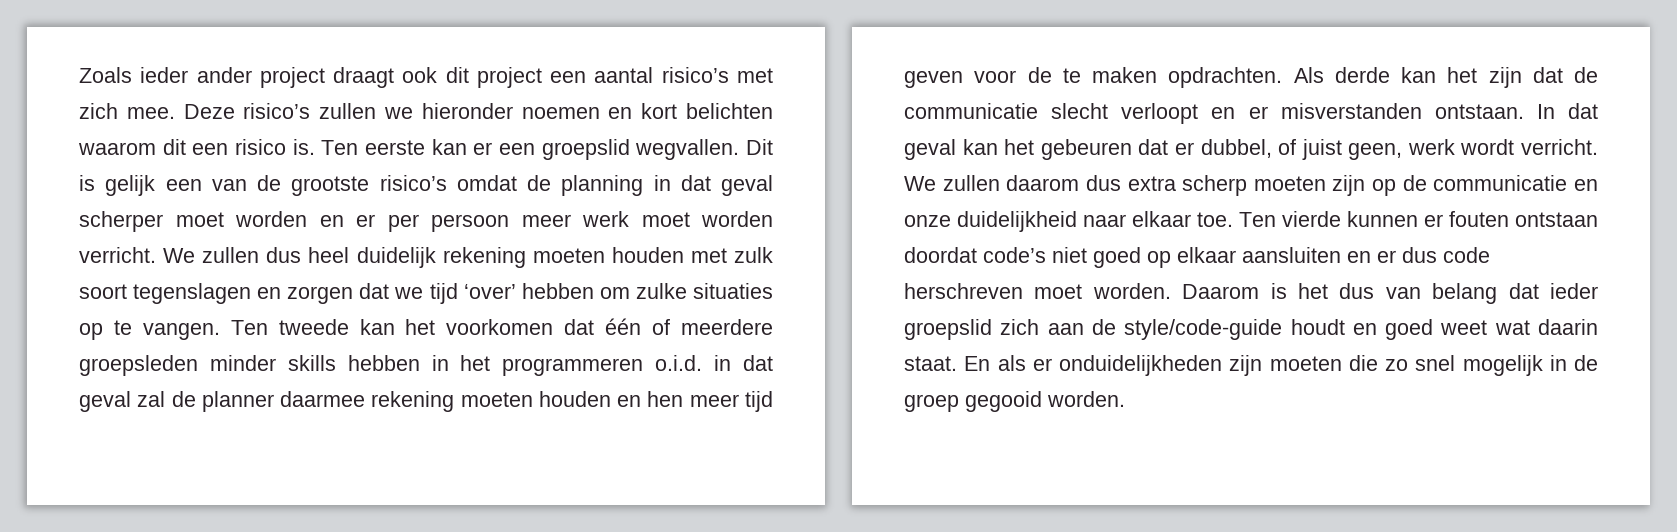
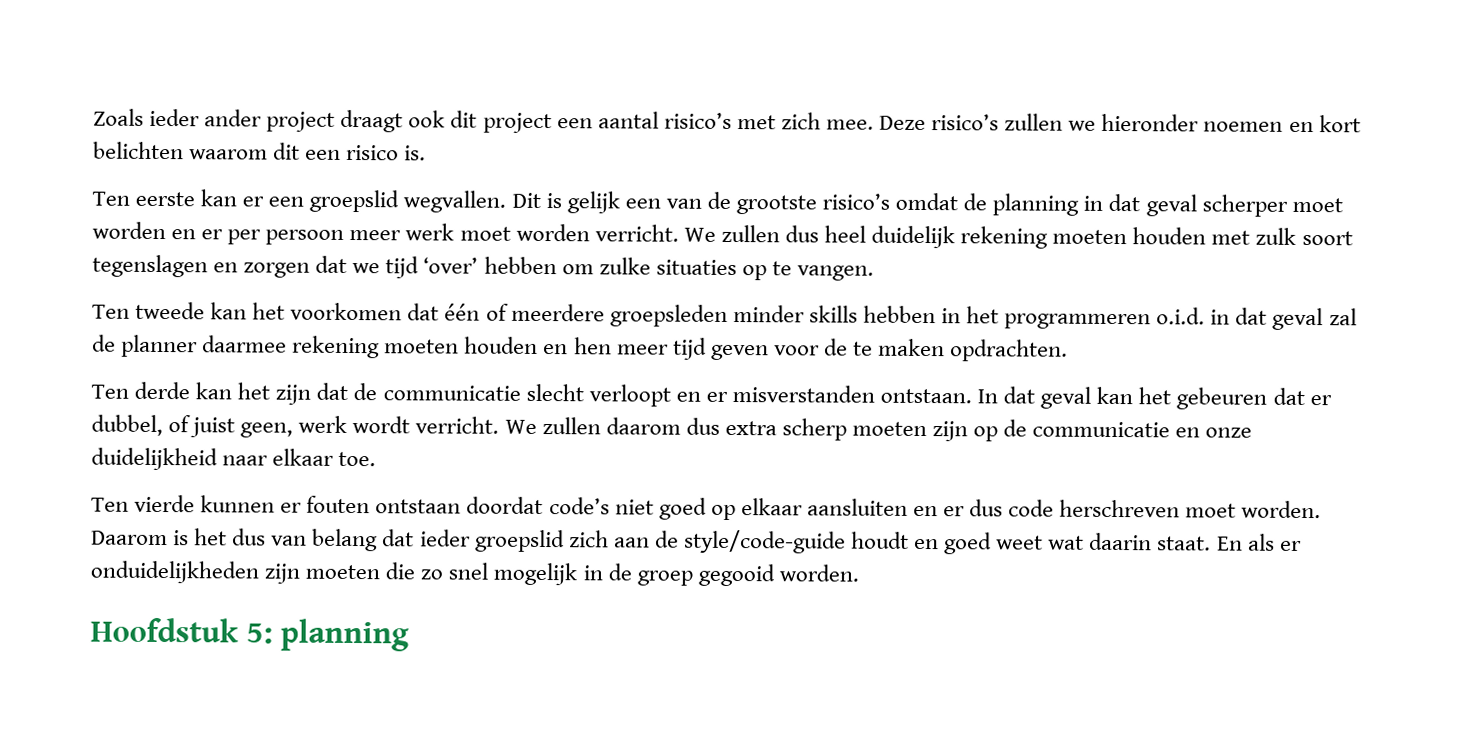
(315, 147) none -> (427, 153) //
(220, 331) none -> (874, 273) //
[1293,67,1324,83] Als -> [91,384,129,399] // Ten
(1233, 219) none -> (377, 459) //
(1125, 399) none -> [90,617,410,652] // Hoofdstuk 5: planning

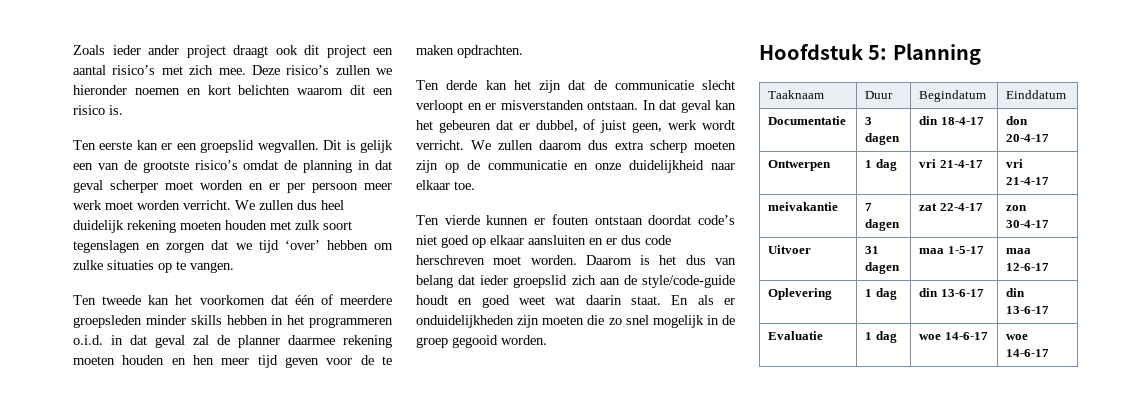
[280,618,410,652] planning -> [892,43,981,65] [768,90,825,99] [865,91,894,99] [919,90,987,102] [1006,90,1067,99] [768,116,847,125] [865,117,873,125] [865,133,901,145] [919,116,984,125] [1006,116,1029,125] [1006,134,1050,142] [768,160,832,171] [865,159,897,171] [919,159,983,168] [1006,159,1024,168] [1006,177,1050,185] [768,202,839,211] [865,203,873,211] [865,219,901,231] [919,203,983,211] [1006,205,1028,211] [1006,220,1050,228] [768,245,812,254] [865,246,880,254] [865,262,901,274] [919,246,984,254] [1006,248,1032,254] [1006,263,1050,271] [768,288,833,300] [865,288,897,300] [919,288,984,297] [1006,288,1026,297] [1006,306,1050,314] [768,331,824,340] [865,331,897,343] [919,332,988,340] [1006,334,1029,340] [1006,349,1050,357] Planning // Taaknaam | Duur | Begindatum | Einddatum // Documentatie | 3 dagen | din 18-4-17 | don 20-4-17 // Ontwerpen | 1 dag | vri 21-4-17 | vri 21-4-17 // meivakantie | 7 dagen | zat 22-4-17 | zon 30-4-17 // Uitvoer | 31 dagen | maa 1-5-17 | maa 12-6-17 // Oplevering | 1 dag | din 13-6-17 | din 13-6-17 // Evaluatie | 1 dag | woe 14-6-17 | woe 14-6-17

